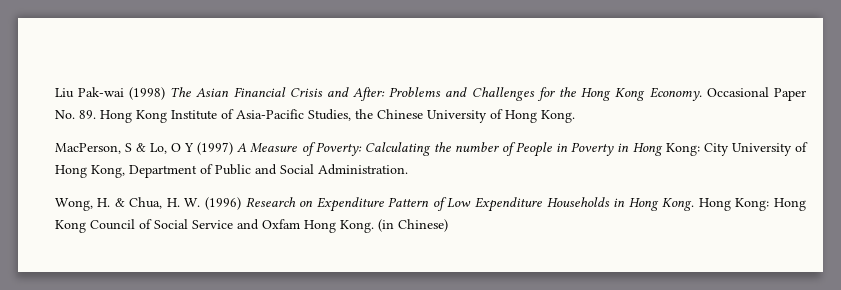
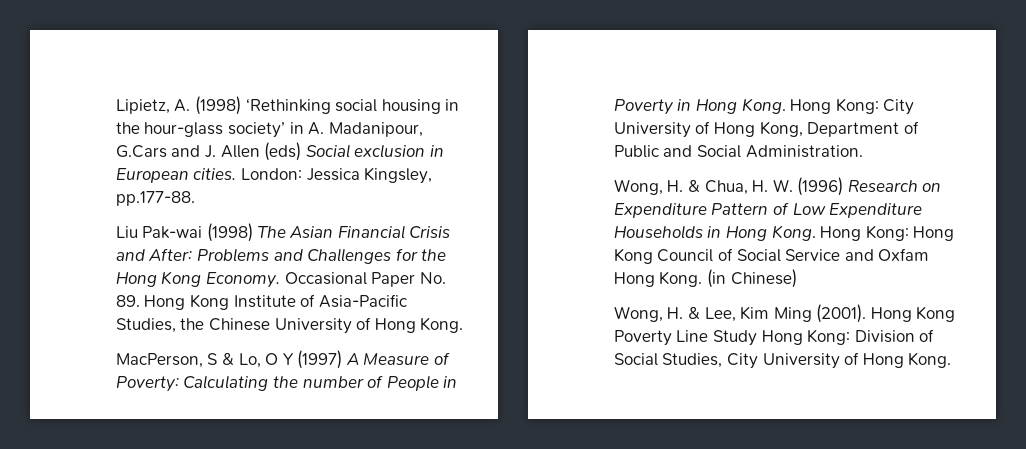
(54, 93) none -> [115,96,460,115] [115,122,423,138] [115,142,444,161] [115,167,433,184] [115,191,195,206] Lipietz, A. (1998) ‘Rethinking social housing in the hour-glass society’ in A. Madanipour, G.Cars and J. Allen (eds) Social exclusion in European cities. London: Jessica Kingsley, pp.177-88. //
(663, 149) none -> [741,99,832,114] Kong. Hong
(448, 225) none -> [613,304,956,323] [613,329,935,346] [613,352,952,369] // Wong, H. & Lee, Kim Ming (2001). Hong Kong Poverty Line Study Hong Kong: Division of Social Studies, City University of Hong Kong.

